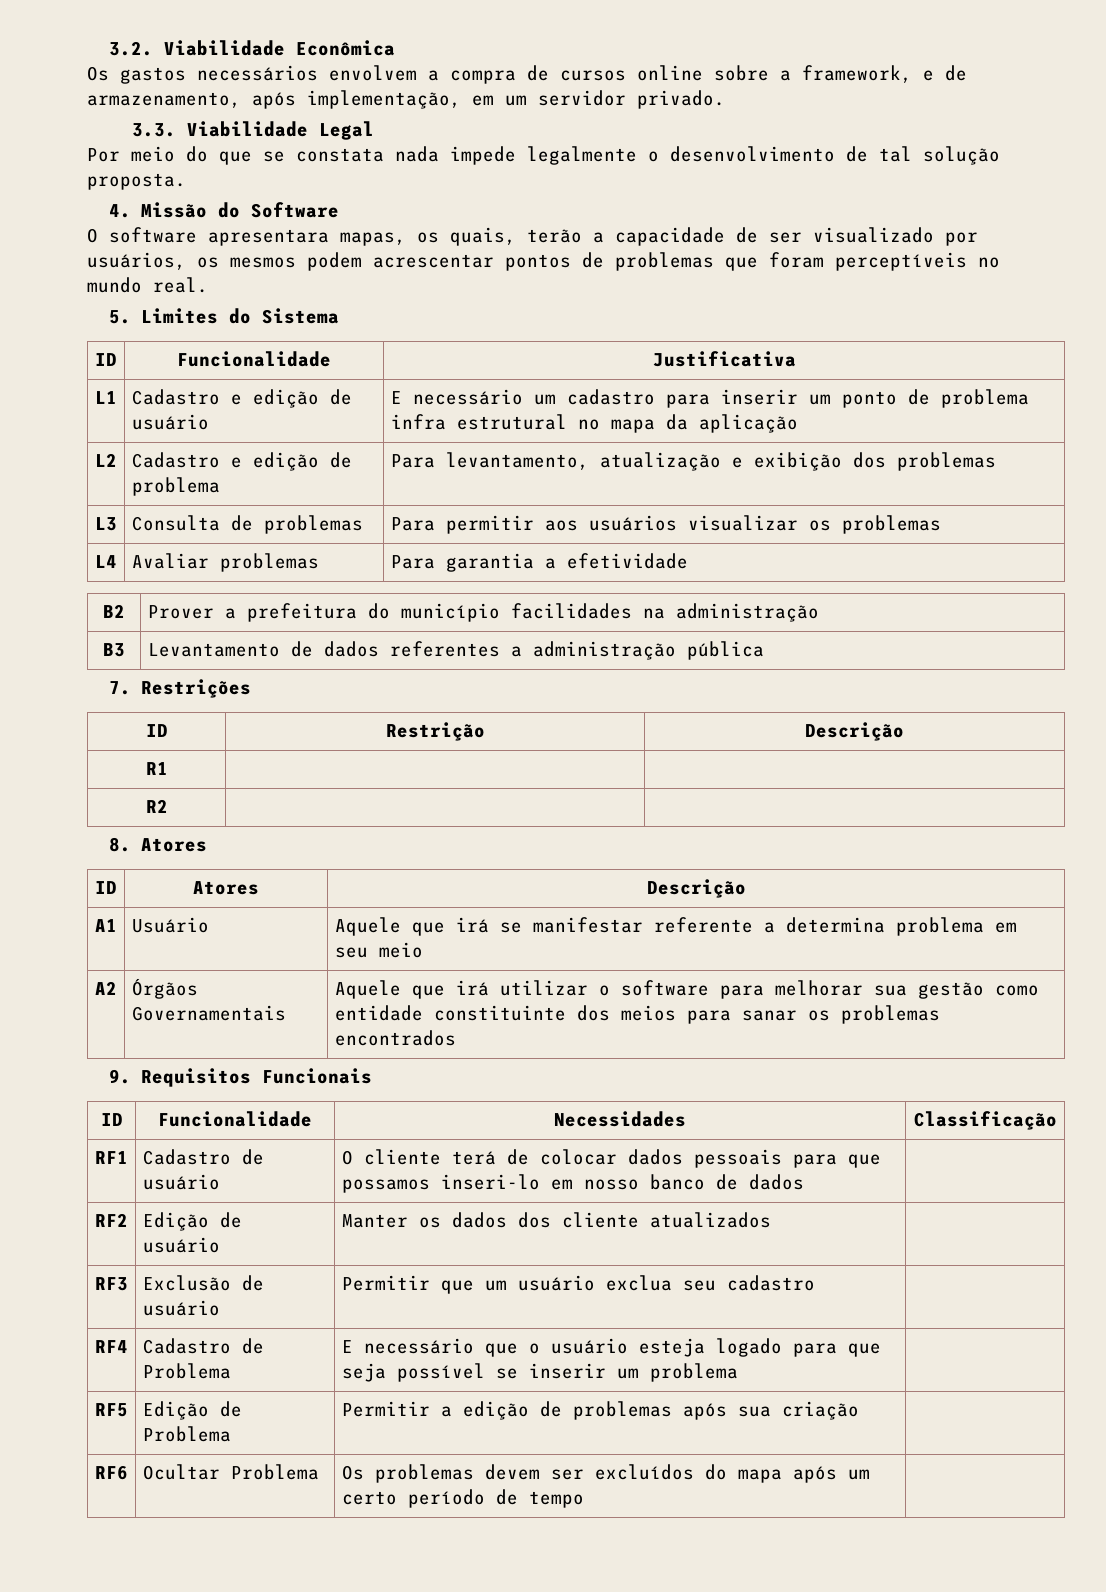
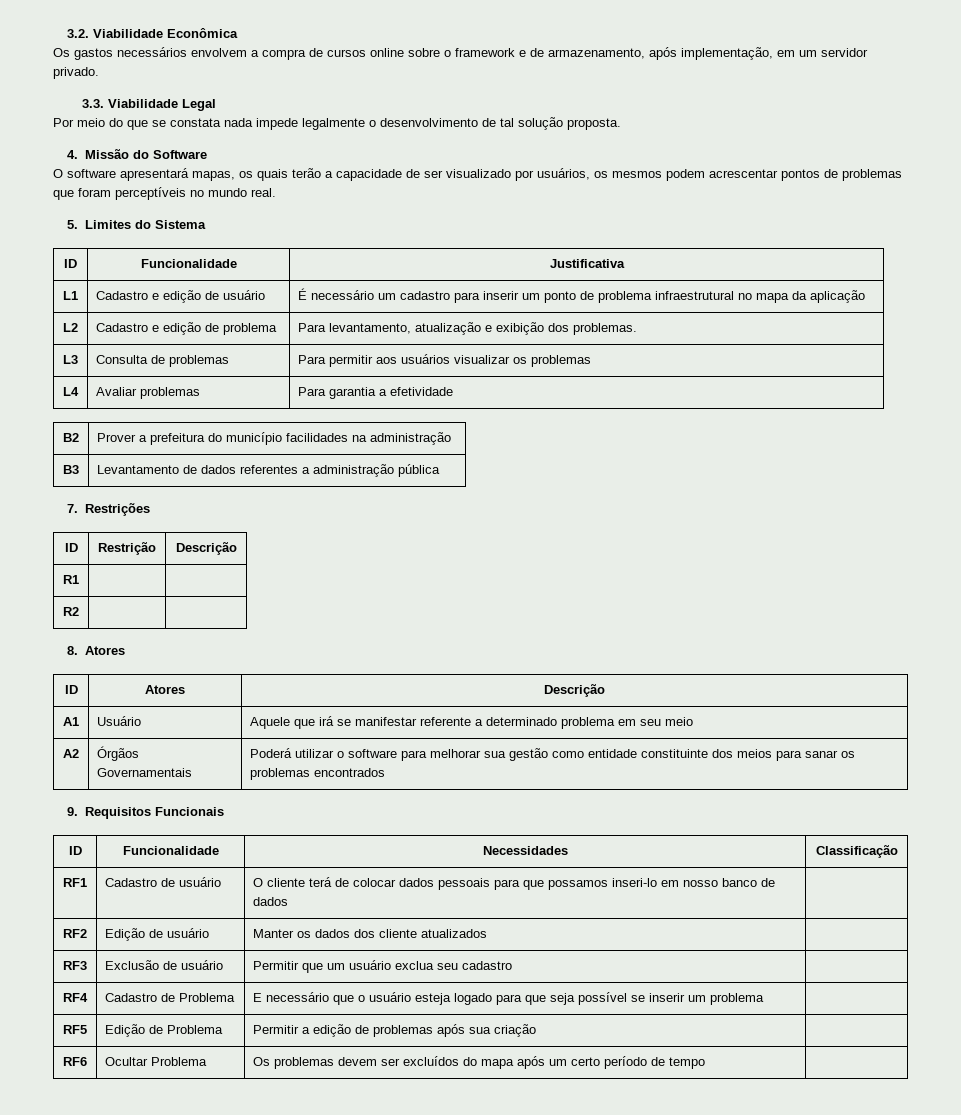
[780,65,912,83] a framework, -> [444,48,515,57] o framework
[208,229,329,246] apresentara -> [120,168,189,181] apresentará
[450,227,516,246] quais, -> [257,169,288,181] quais
[390,391,402,404] E -> [298,288,308,300] É
[390,414,567,430] infra estrutural -> [655,291,735,300] infraestrutural
[896,452,996,471] problemas -> [573,323,638,335] problemas.
[785,917,885,933] determina -> [486,717,558,726] determinado
[334,980,489,999] Aquele que irá -> [250,748,293,758] Poderá

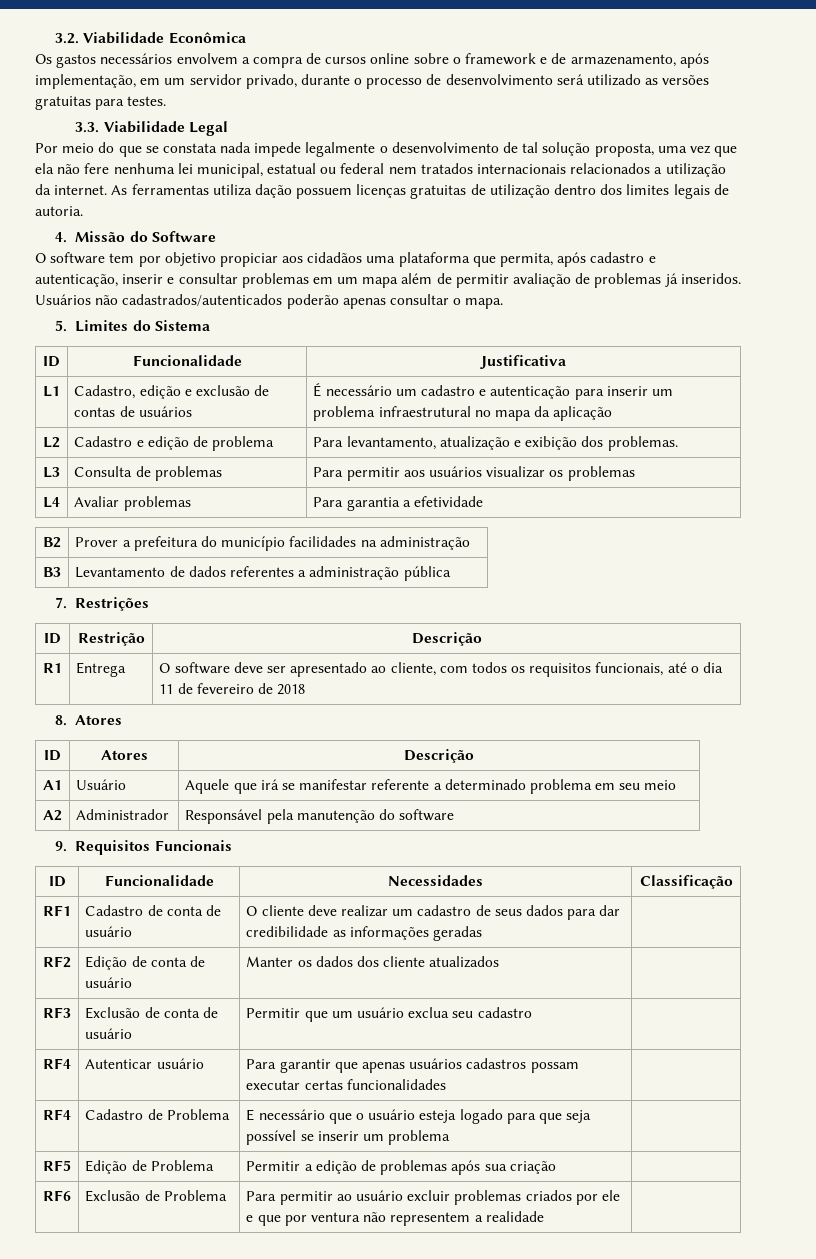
[53,67,99,79] privado. -> [245,74,710,89] [35,96,167,110] privado, durante o processo de desenvolvimento será utilizado as versões gratuitas para testes.
[567,118,621,130] proposta. -> [594,143,738,157] [35,163,726,178] [35,184,729,199] [35,206,83,216] proposta, uma vez que ela não fere nenhuma lei municipal, estatual ou federal nem tratados internacionais relacionados a utilização da internet. As ferramentas utiliza dação possuem licenças gratuitas de utilização dentro dos limites legais de autoria.
[120,168,902,181] [53,187,276,200] apresentará mapas, os quais terão a capacidade de ser visualizado por usuários, os mesmos podem acrescentar pontos de problemas que foram perceptíveis no mundo real. -> [109,252,656,267] [35,273,741,288] [35,294,504,309] tem por objetivo propiciar aos cidadãos uma plataforma que permita, após cadastro e autenticação, inserir e consultar problemas em um mapa além de permitir avaliação de problemas já inseridos. Usuários não cadastrados/autenticados poderão apenas consultar o mapa.
[96,290,266,303] Cadastro e edição de usuário -> [74,385,270,399] [74,406,192,417] Cadastro, edição e exclusão de contas de usuários
(451, 295) none -> [479,385,571,399] e autenticação
[544,291,595,303] ponto de -> (673, 392) none
[63,607,79,616] | // R2 | | -> [76,662,127,677] [159,662,724,677] [159,683,306,695] Entrega | O software deve ser apresentado ao cliente, com todos os requisitos funcionais, até o dia 11 de fevereiro de 2018
[97,746,140,761] [97,768,193,777] [250,748,856,761] [250,768,386,780] Órgãos Governamentais | Poderá utilizar o software para melhorar sua gestão como entidade constituinte dos meios para sanar os problemas encontrados -> [76,809,170,820] [185,809,455,824] Administrador | Responsável pela manutenção do software
(176, 882) none -> [166,905,221,916] conta de
[309,877,776,890] [253,897,289,906] terá de colocar dados pessoais para que possamos inseri-lo em nosso banco de dados -> [307,905,621,920] [246,926,482,941] deve realizar um cadastro de seus dados para dar credibilidade as informações geradas
(164, 933) none -> [150,956,205,967] conta de
(178, 965) none -> [163,1007,218,1018] conta de
(513, 965) none -> [43,1058,71,1069] [85,1058,204,1069] [246,1058,579,1073] [246,1079,446,1090] // RF4 | Autenticar usuário | Para garantir que apenas usuários cadastros possam executar certas funcionalidades |
[105,1057,208,1066] [253,1056,706,1069] Ocultar Problema | Os problemas devem ser excluídos do mapa após um certo período de tempo -> [85,1190,227,1202] [246,1190,620,1205] [246,1211,544,1226] Exclusão de Problema | Para permitir ao usuário excluir problemas criados por ele e que por ventura não representem a realidade

